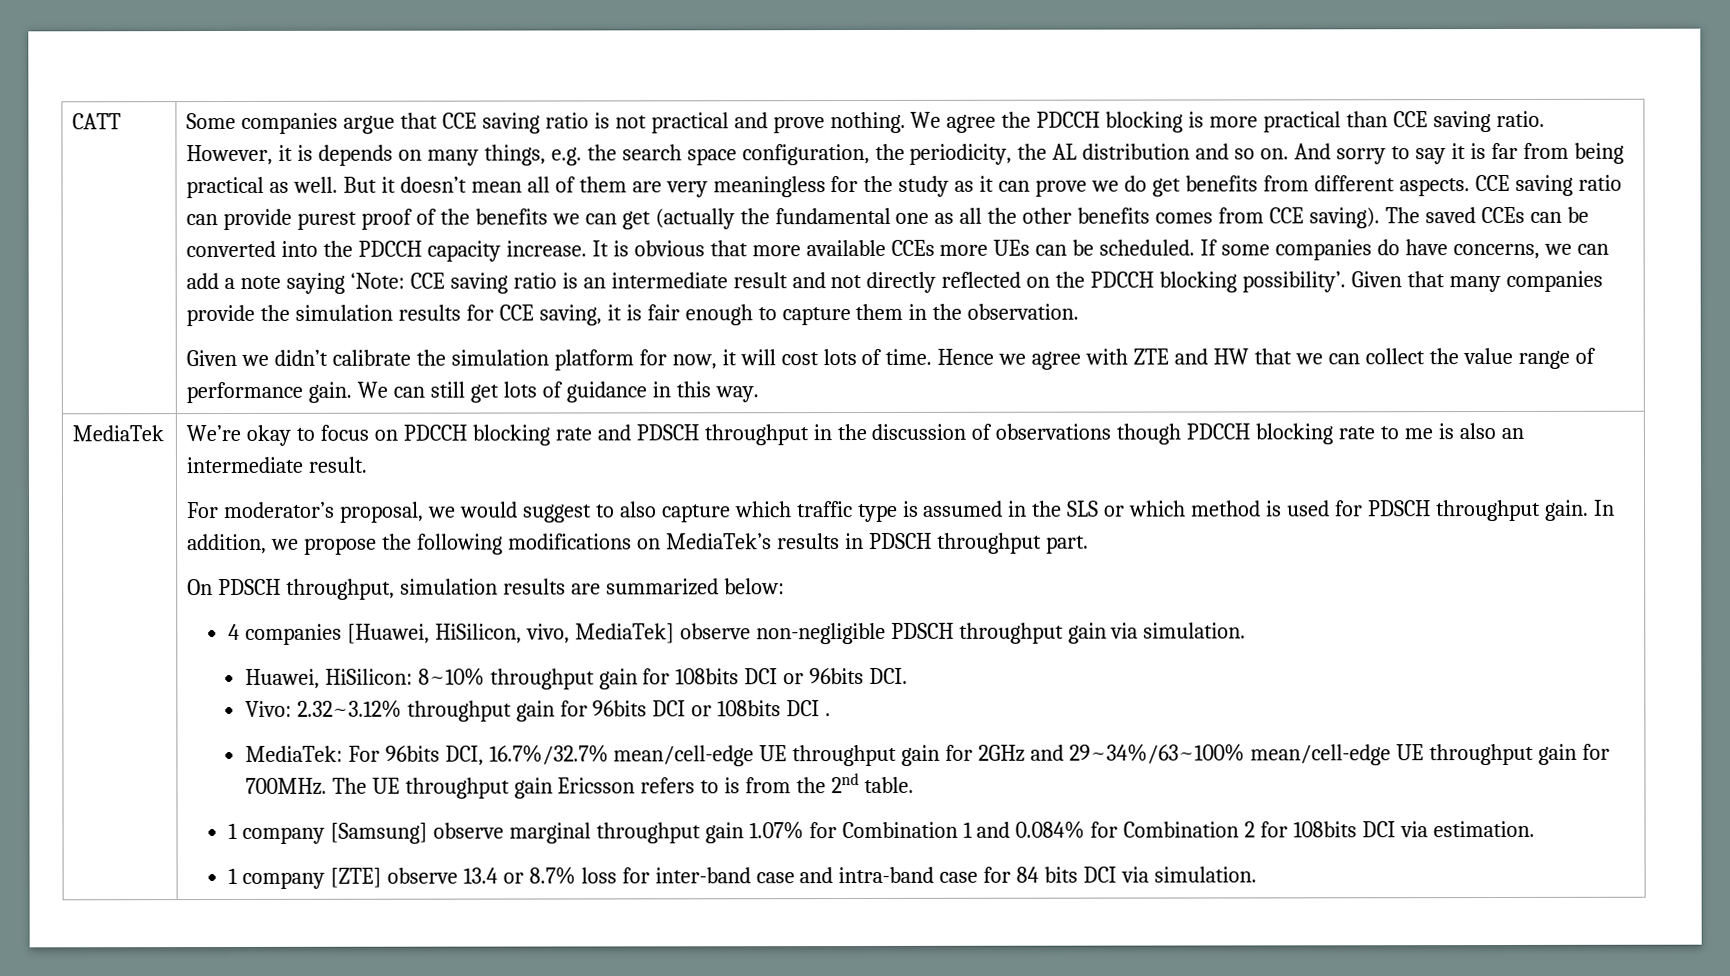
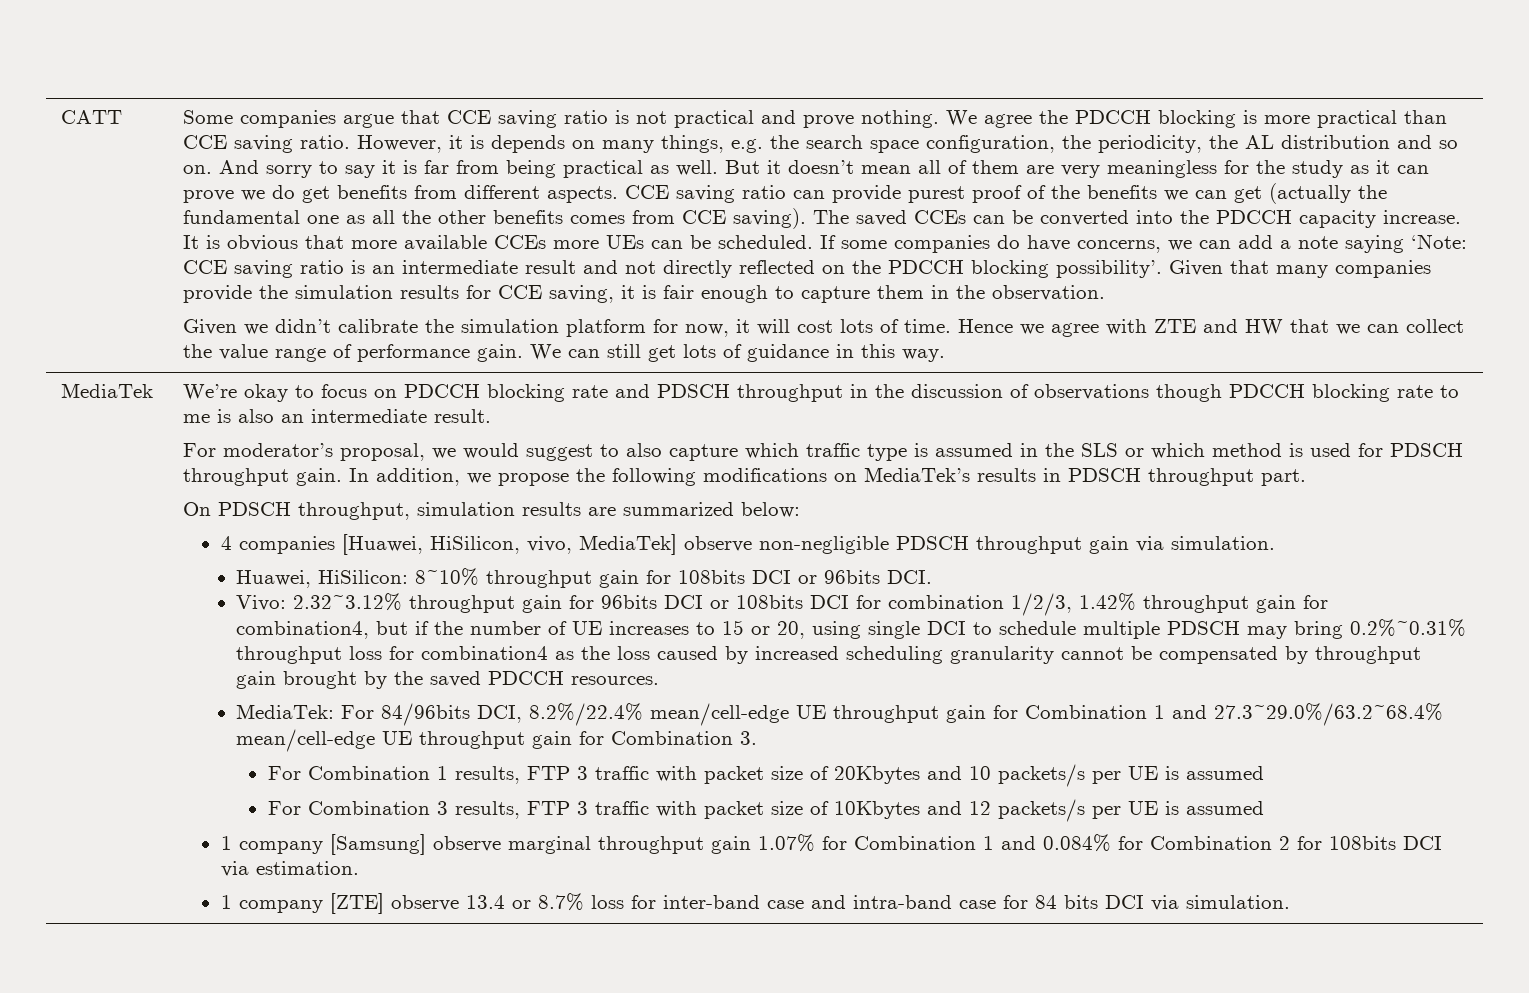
[825,713,832,717] . -> [856,593,1329,616] [236,619,1467,639] [236,646,1422,664] [236,671,660,689] for combination 1/2/3, 1.42% throughput gain for combination4, but if the number of UE increases to 15 or 20, using single DCI to schedule multiple PDSCH may bring 0.2%~0.31% throughput loss for combination4 as the loss caused by increased scheduling granularity cannot be compensated by throughput gain brought by the saved PDCCH resources.
[384,743,1610,767] [244,773,915,799] 96bits DCI, 16.7%/32.7% mean/cell-edge UE throughput gain for 2GHz and 29~34%/63~100% mean/cell-edge UE throughput gain for 700MHz. The UE throughput gain Ericsson refers to is from the 2nd table. -> [381,703,1444,726] [236,729,758,752] [267,764,1264,787] [267,799,1264,822] 84/96bits DCI, 8.2%/22.4% mean/cell-edge UE throughput gain for Combination 1 and 27.3~29.0%/63.2~68.4% mean/cell-edge UE throughput gain for Combination 3. // For Combination 1 results, FTP 3 traffic with packet size of 20Kbytes and 10 packets/s per UE is assumed // For Combination 3 results, FTP 3 traffic with packet size of 10Kbytes and 12 packets/s per UE is assumed

